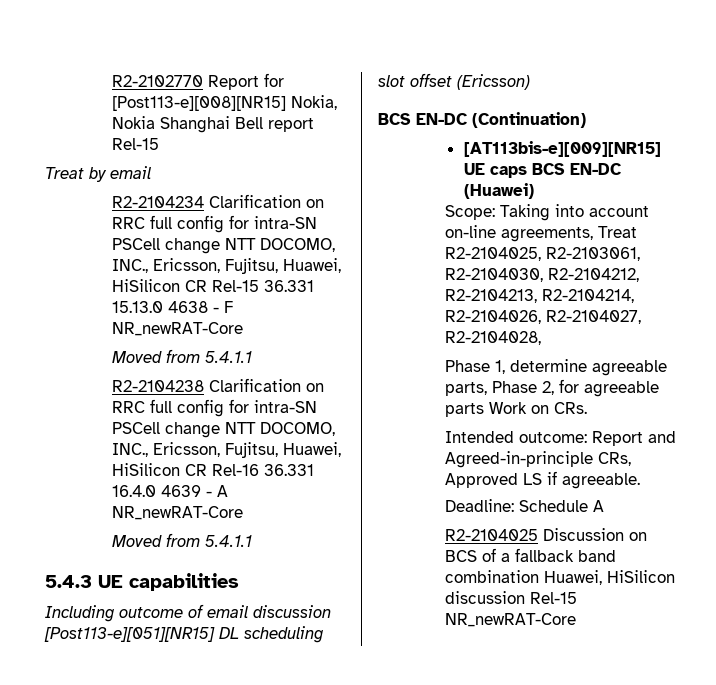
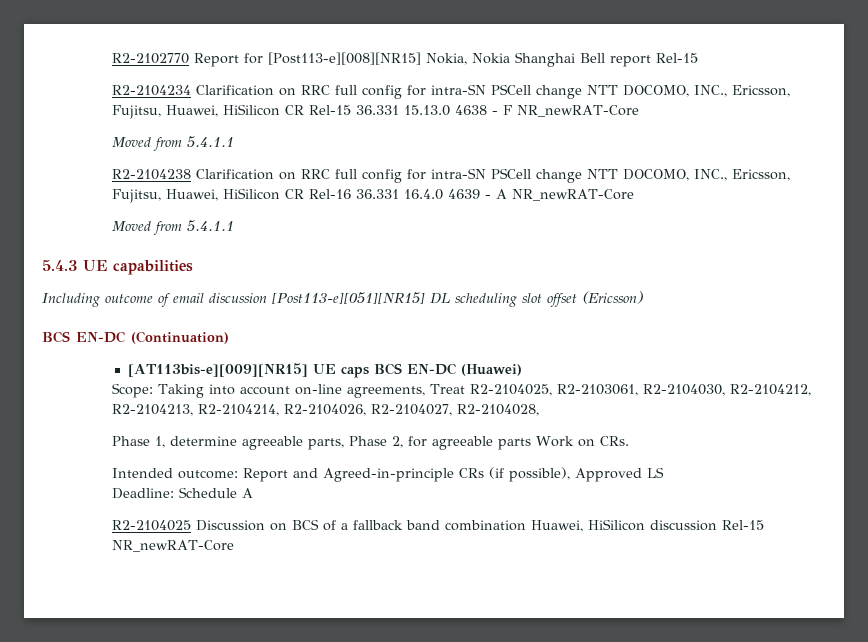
[45,166,151,182] // Treat by email -> (698, 58) none
[597,452,631,466] CRs, -> [458,467,570,482] CRs (if possible),
[546,471,640,489] if agreeable. -> (664, 472) none

